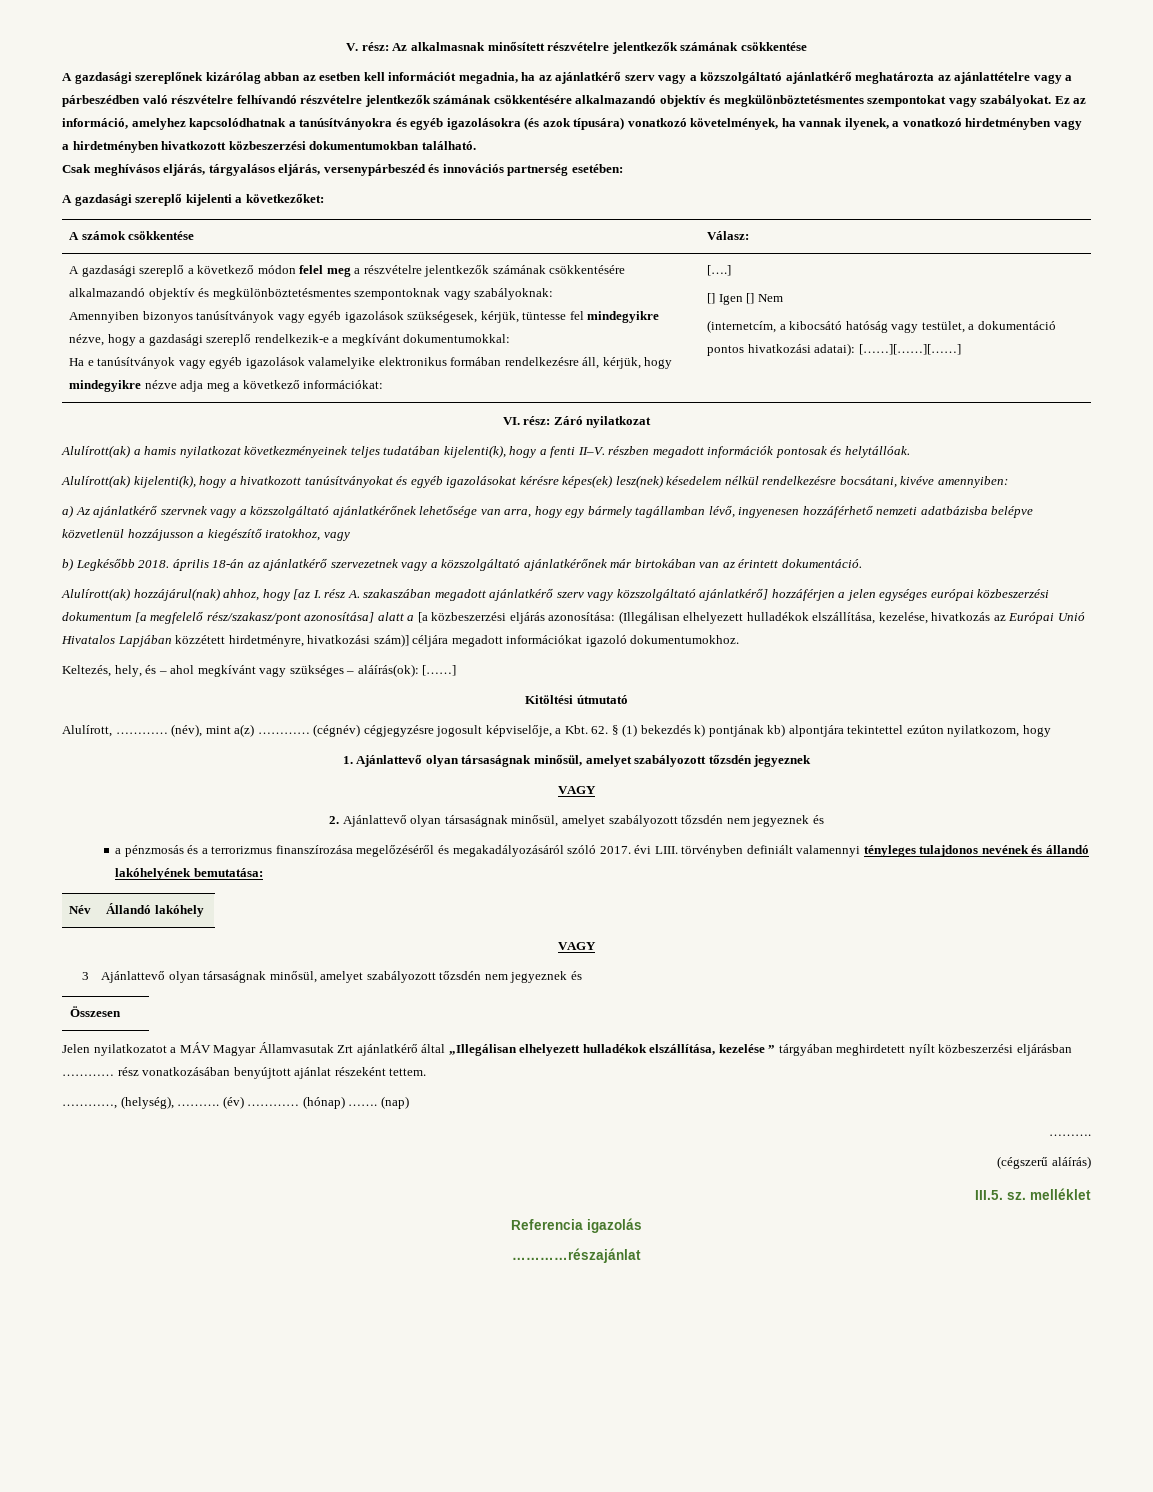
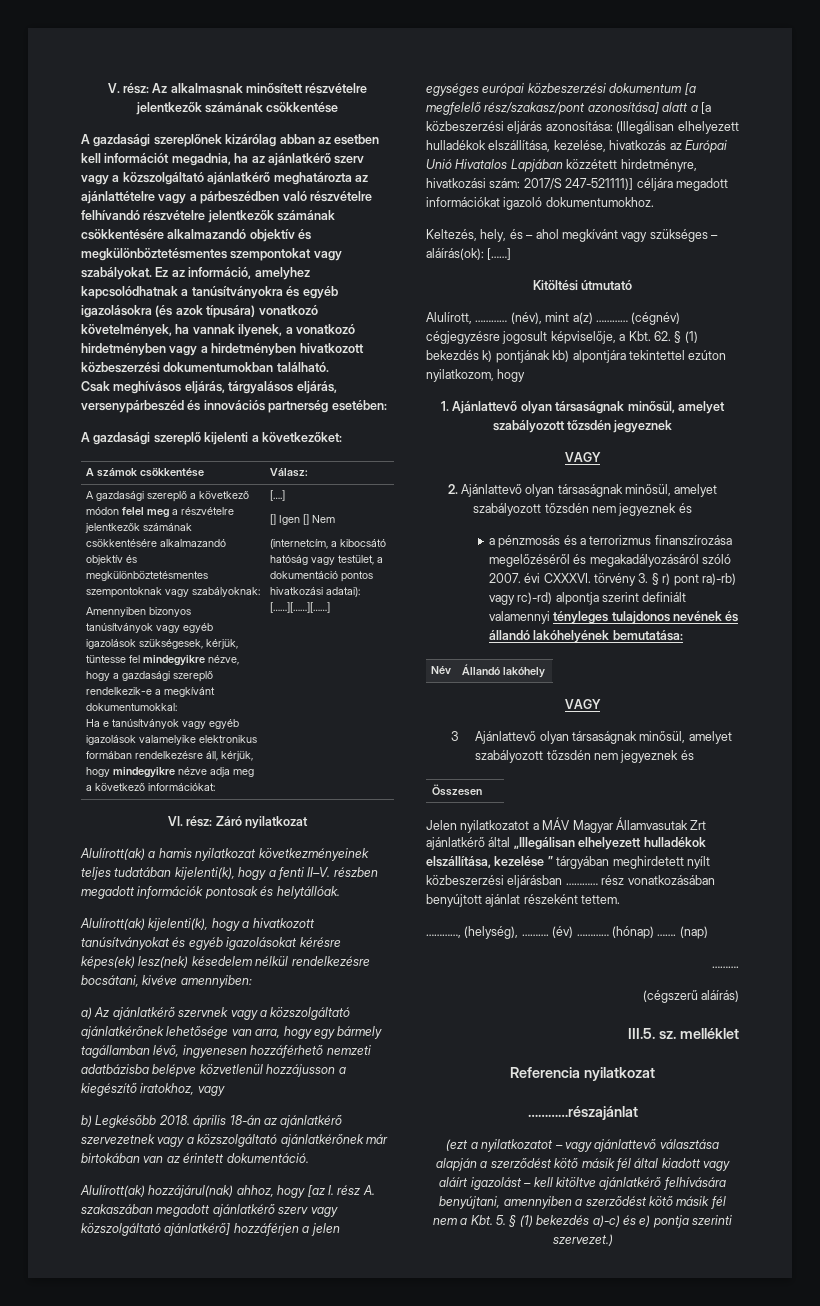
[373,634,409,647] szám)] -> [489,178,634,190] szám: 2017/S 247-521111)]
[599,845,744,857] 2017. évi LIII. törvényben -> [488,573,736,586] [488,592,640,605] 2007. évi CXXXVI. törvény 3. § r) pont ra)-rb) vagy rc)-rd) alpontja szerint
[587,1218,642,1233] igazolás -> [583,1067,655,1081] nyilatkozat
(641, 1255) none -> [446,1139,719,1152] [436,1158,730,1171] [439,1177,726,1190] [439,1196,726,1209] [432,1215,733,1228] [552,1234,613,1246] // (ezt a nyilatkozatot – vagy ajánlattevő választása alapján a szerződést kötő másik fél által kiadott vagy aláírt igazolást – kell kitöltve ajánlatkérő felhívására benyújtani, amennyiben a szerződést kötő másik fél nem a Kbt. 5. § (1) bekezdés a)-c) és e) pontja szerinti szervezet.)

